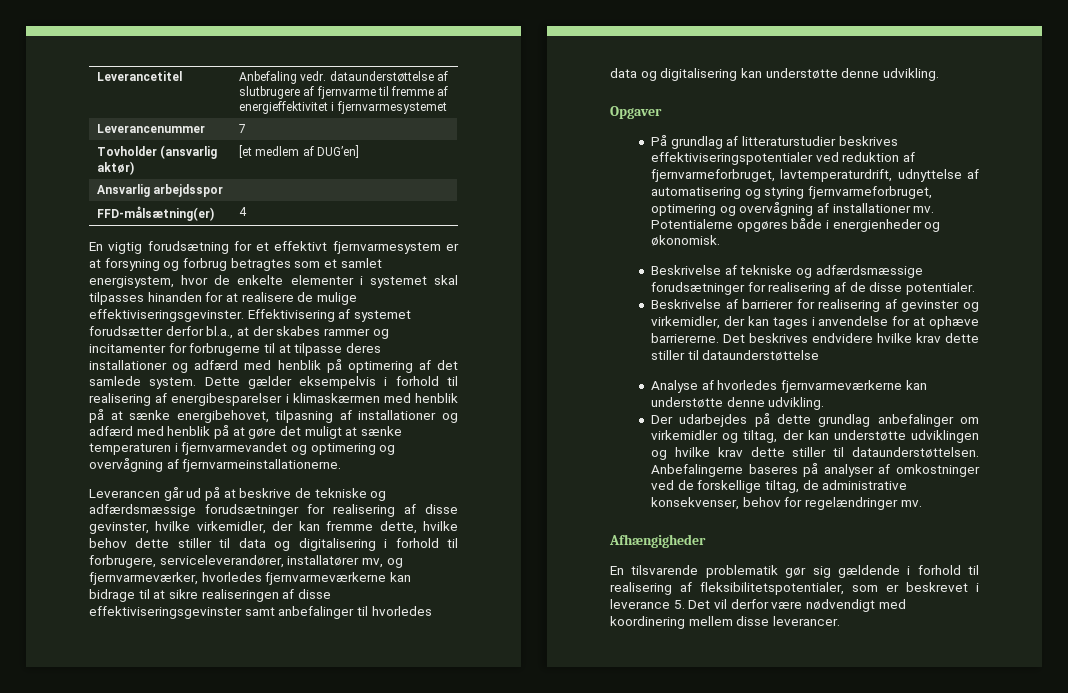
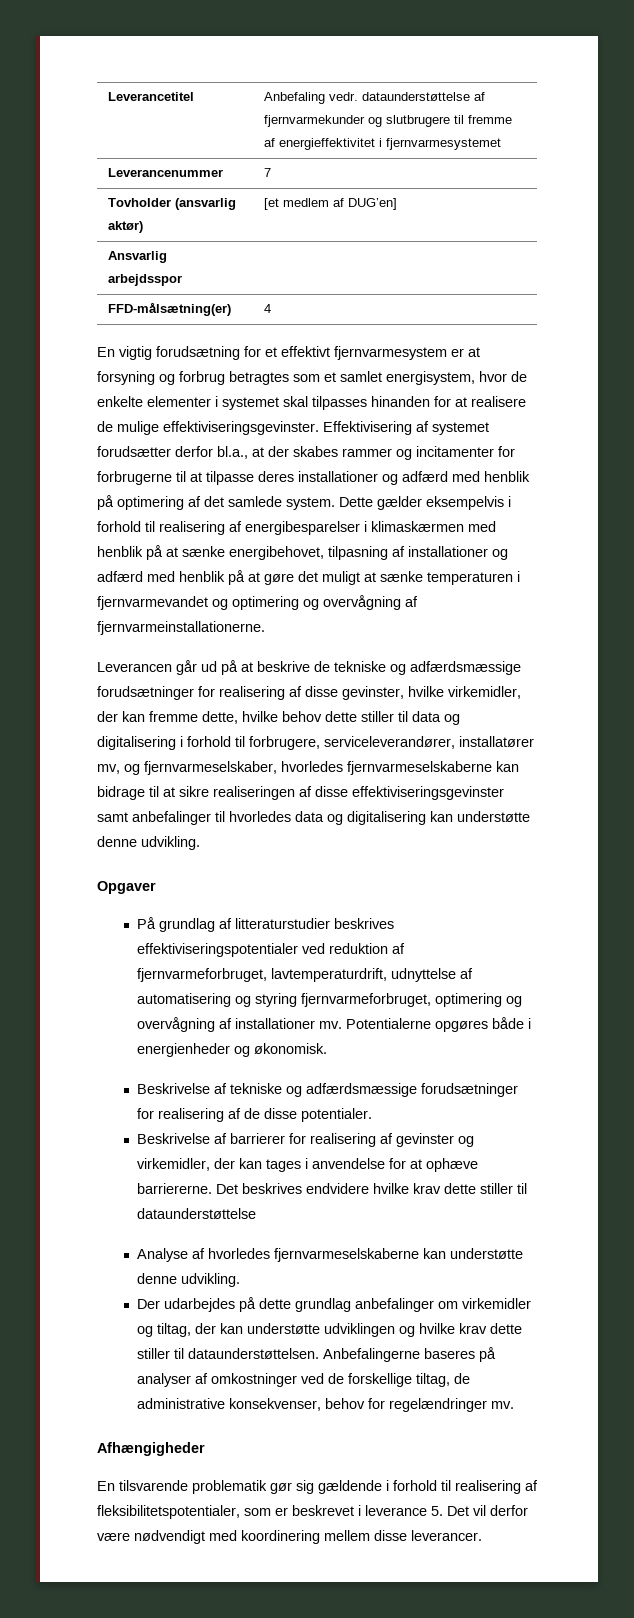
[239,86,376,99] slutbrugere af fjernvarme -> [263,115,450,127] fjernvarmekunder og slutbrugere
[89,572,387,585] fjernvarmeværker, hvorledes fjernvarmeværkerne -> [144,761,492,775] fjernvarmeselskaber, hvorledes fjernvarmeselskaberne
[780,380,902,393] fjernvarmeværkerne -> [273,1248,419,1262] fjernvarmeselskaberne

